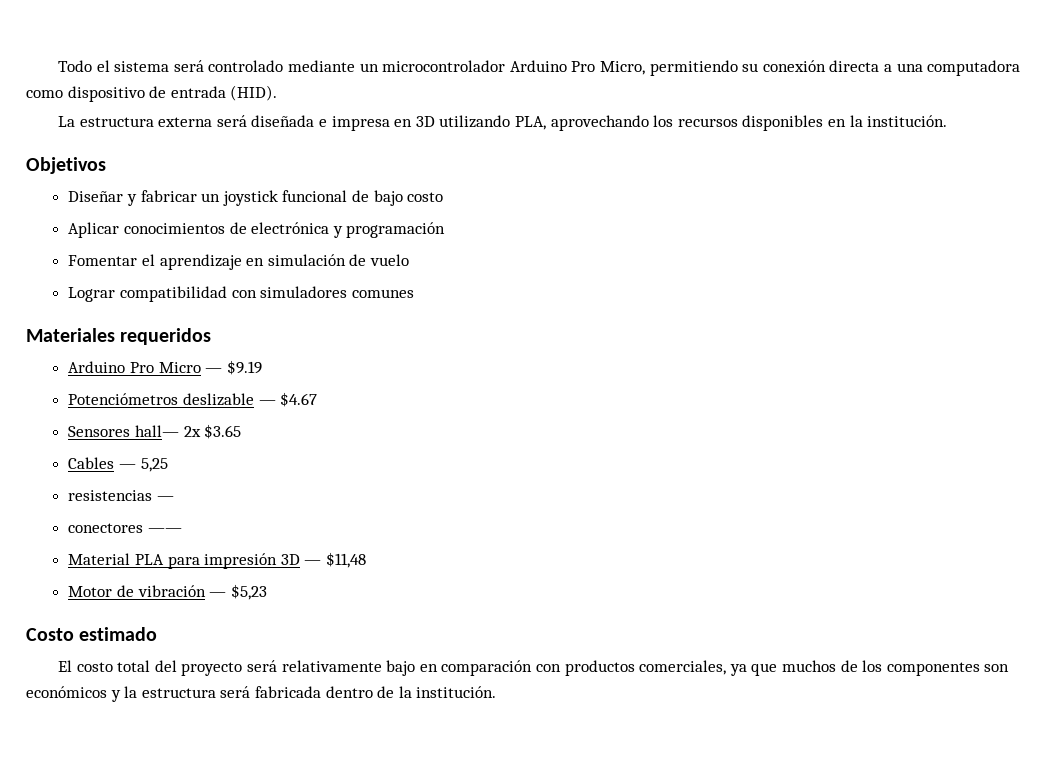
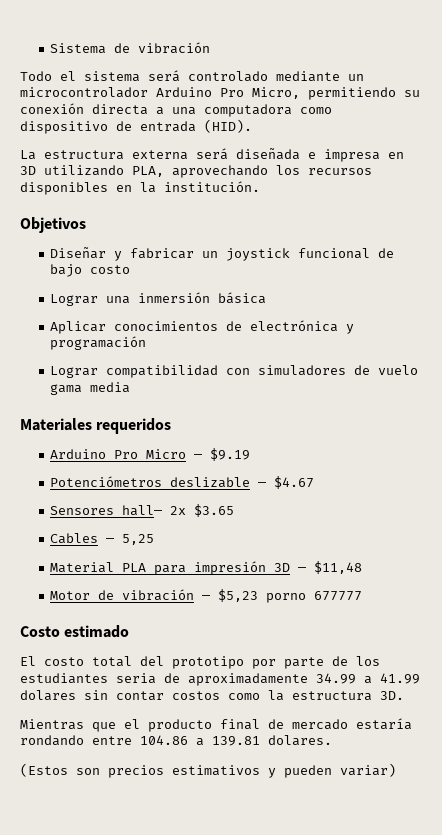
(58, 66) none -> [50,42,211,54] Sistema de vibración //
(444, 197) none -> [50,292,267,306] // Lograr una inmersión básica
[68,254,409,270] // Fomentar el aprendizaje en simulación de vuelo -> (147, 343) none
[351,289,414,298] comunes -> [354,365,419,375] [50,382,131,395] de vuelo gama media
[68,490,174,501] [68,523,182,533] // resistencias — // conectores —— -> (155, 539) none
(267, 592) none -> [266,591,363,603] porno 677777
[181,660,1010,676] [26,686,497,702] proyecto será relativamente bajo en comparación con productos comerciales, ya que muchos de los componentes son económicos y la estructura será fabricada dentro de la institución. -> [172,656,380,669] [20,673,420,686] [20,690,404,701] [20,718,412,732] [20,735,332,746] [20,763,396,778] prototipo por parte de los estudiantes seria de aproximadamente 34.99 a 41.99 dolares sin contar costos como la estructura 3D. // Mientras que el producto final de mercado estaría rondando entre 104.86 a 139.81 dolares. // (Estos son precios estimativos y pueden variar)

